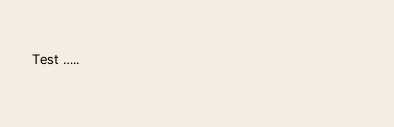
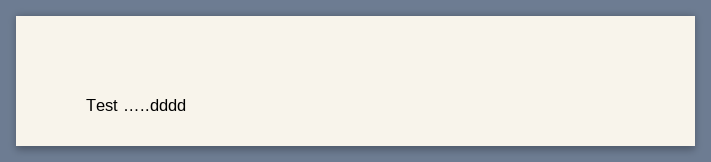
[62,62,79,65] ….. -> [123,99,186,111] …..dddd

